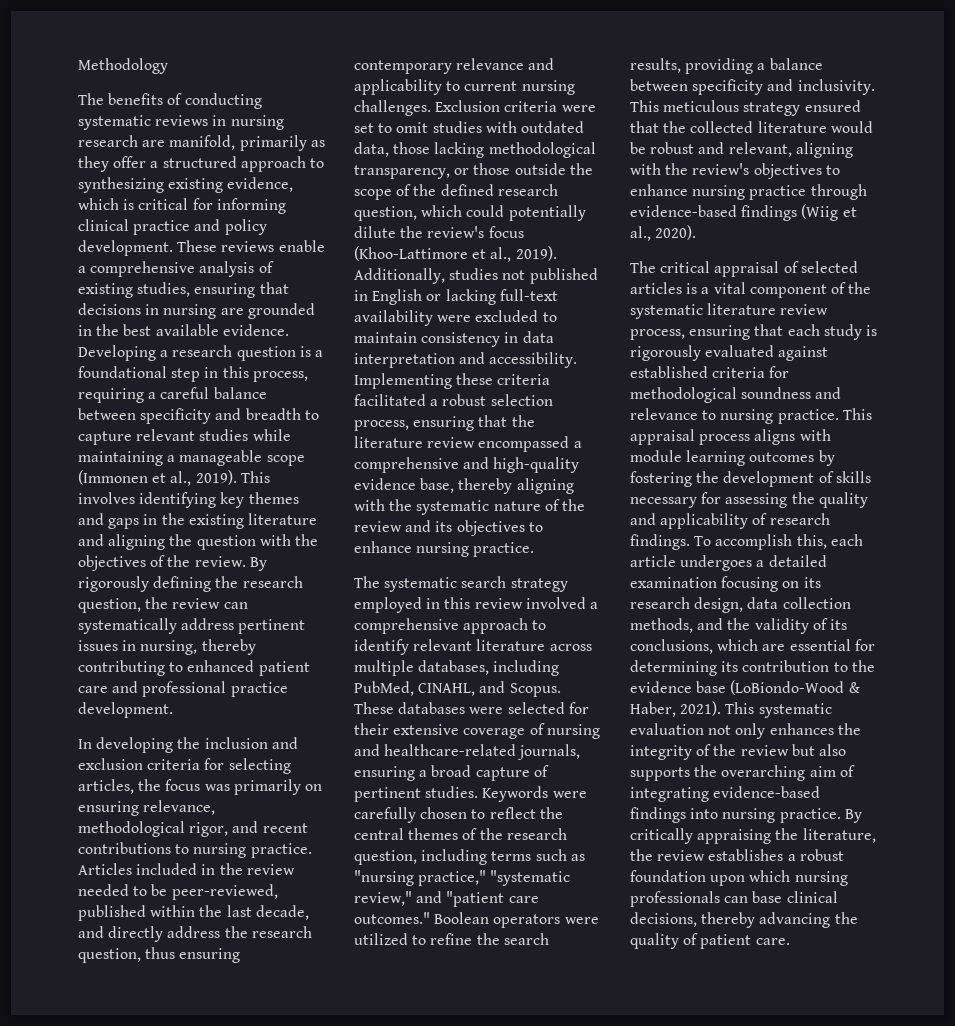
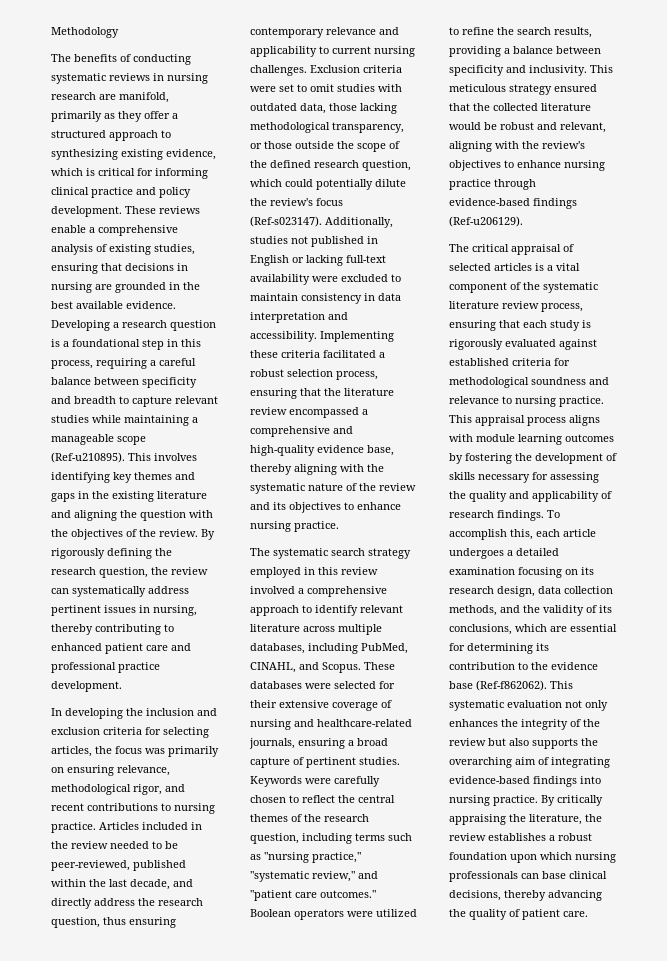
[78,470,237,486] (Immonen et al., 2019). -> [51,452,125,463] (Ref-u210895).
[354,246,557,262] (Khoo-Lattimore et al., 2019). -> [250,216,322,227] (Ref-s023147).
[801,204,857,221] [630,225,697,241] (Wiig et al., 2020). -> [449,216,523,227] (Ref-u206129).
[730,680,860,695] [630,701,722,717] (LoBiondo-Wood & Haber, 2021). -> [476,680,547,691] (Ref-f862062).

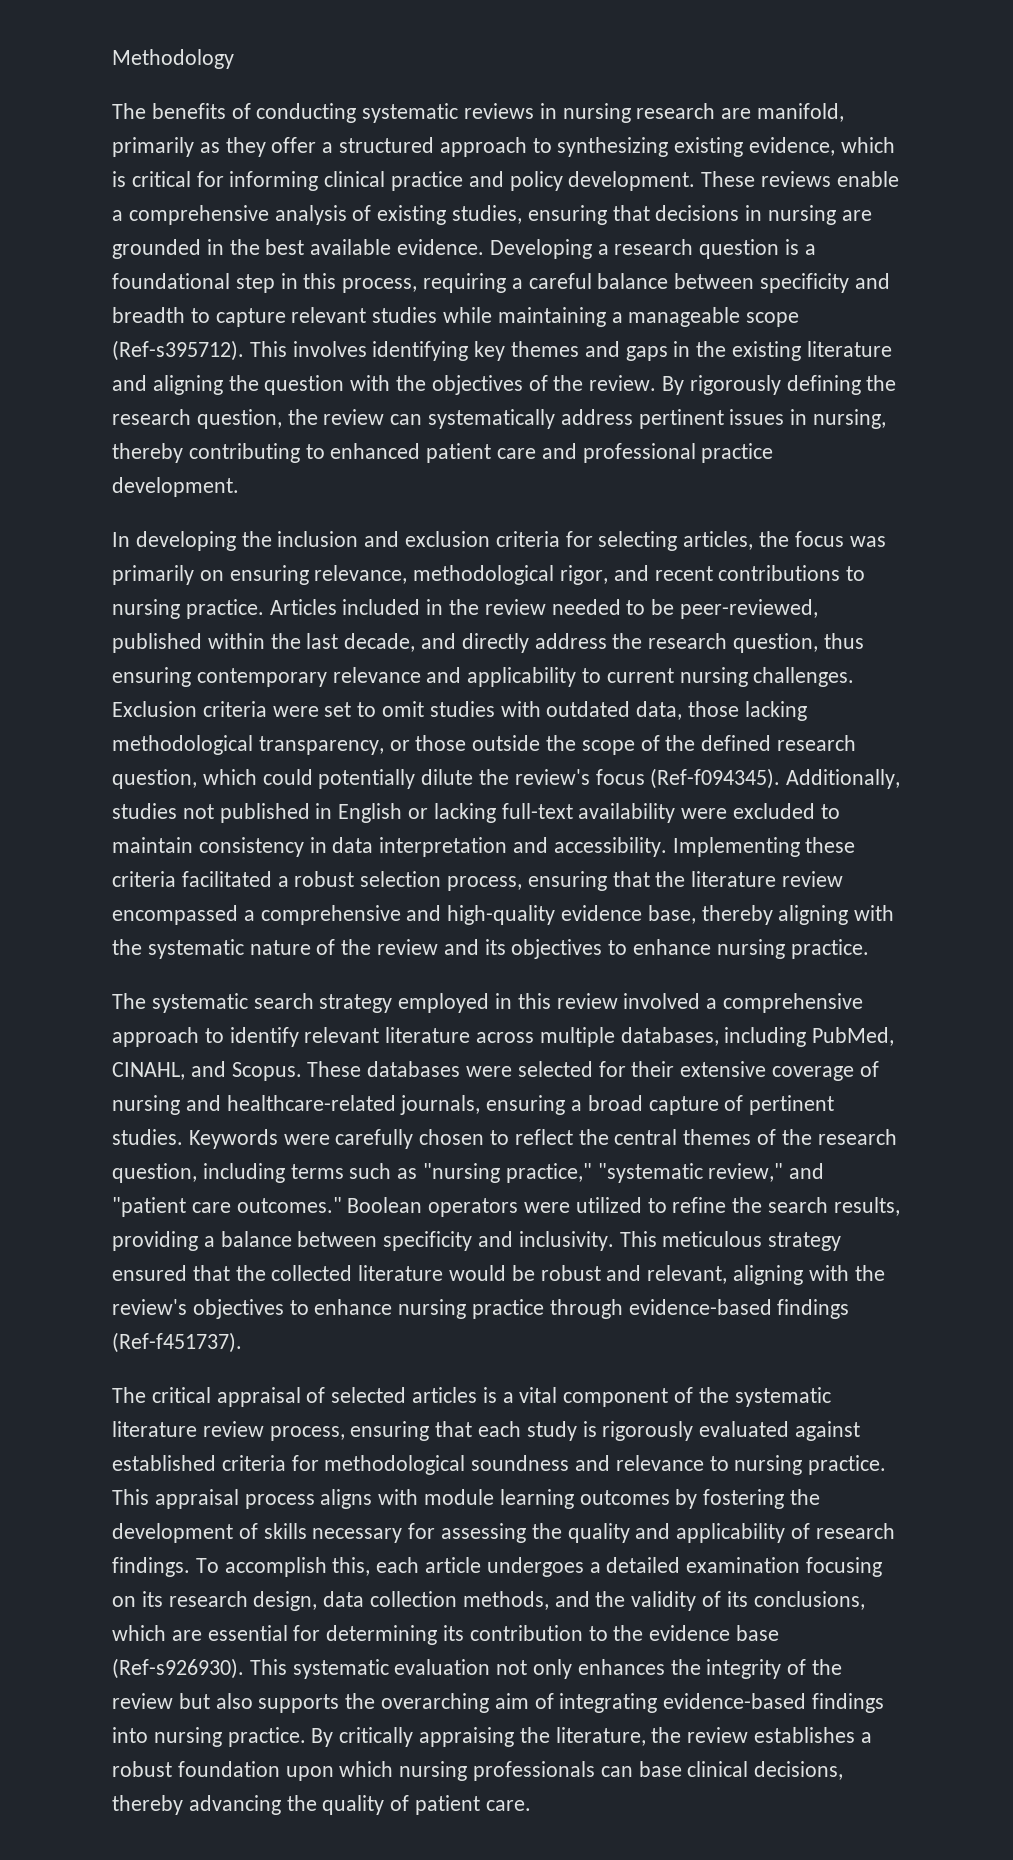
[51,452,125,463] (Ref-u210895). -> [112,340,244,361] (Ref-s395712).
[250,216,322,227] (Ref-s023147). -> [650,768,781,789] (Ref-f094345).
[449,216,523,227] (Ref-u206129). -> [112,1332,242,1353] (Ref-f451737).
[476,680,547,691] (Ref-f862062). -> [112,1658,244,1679] (Ref-s926930).

